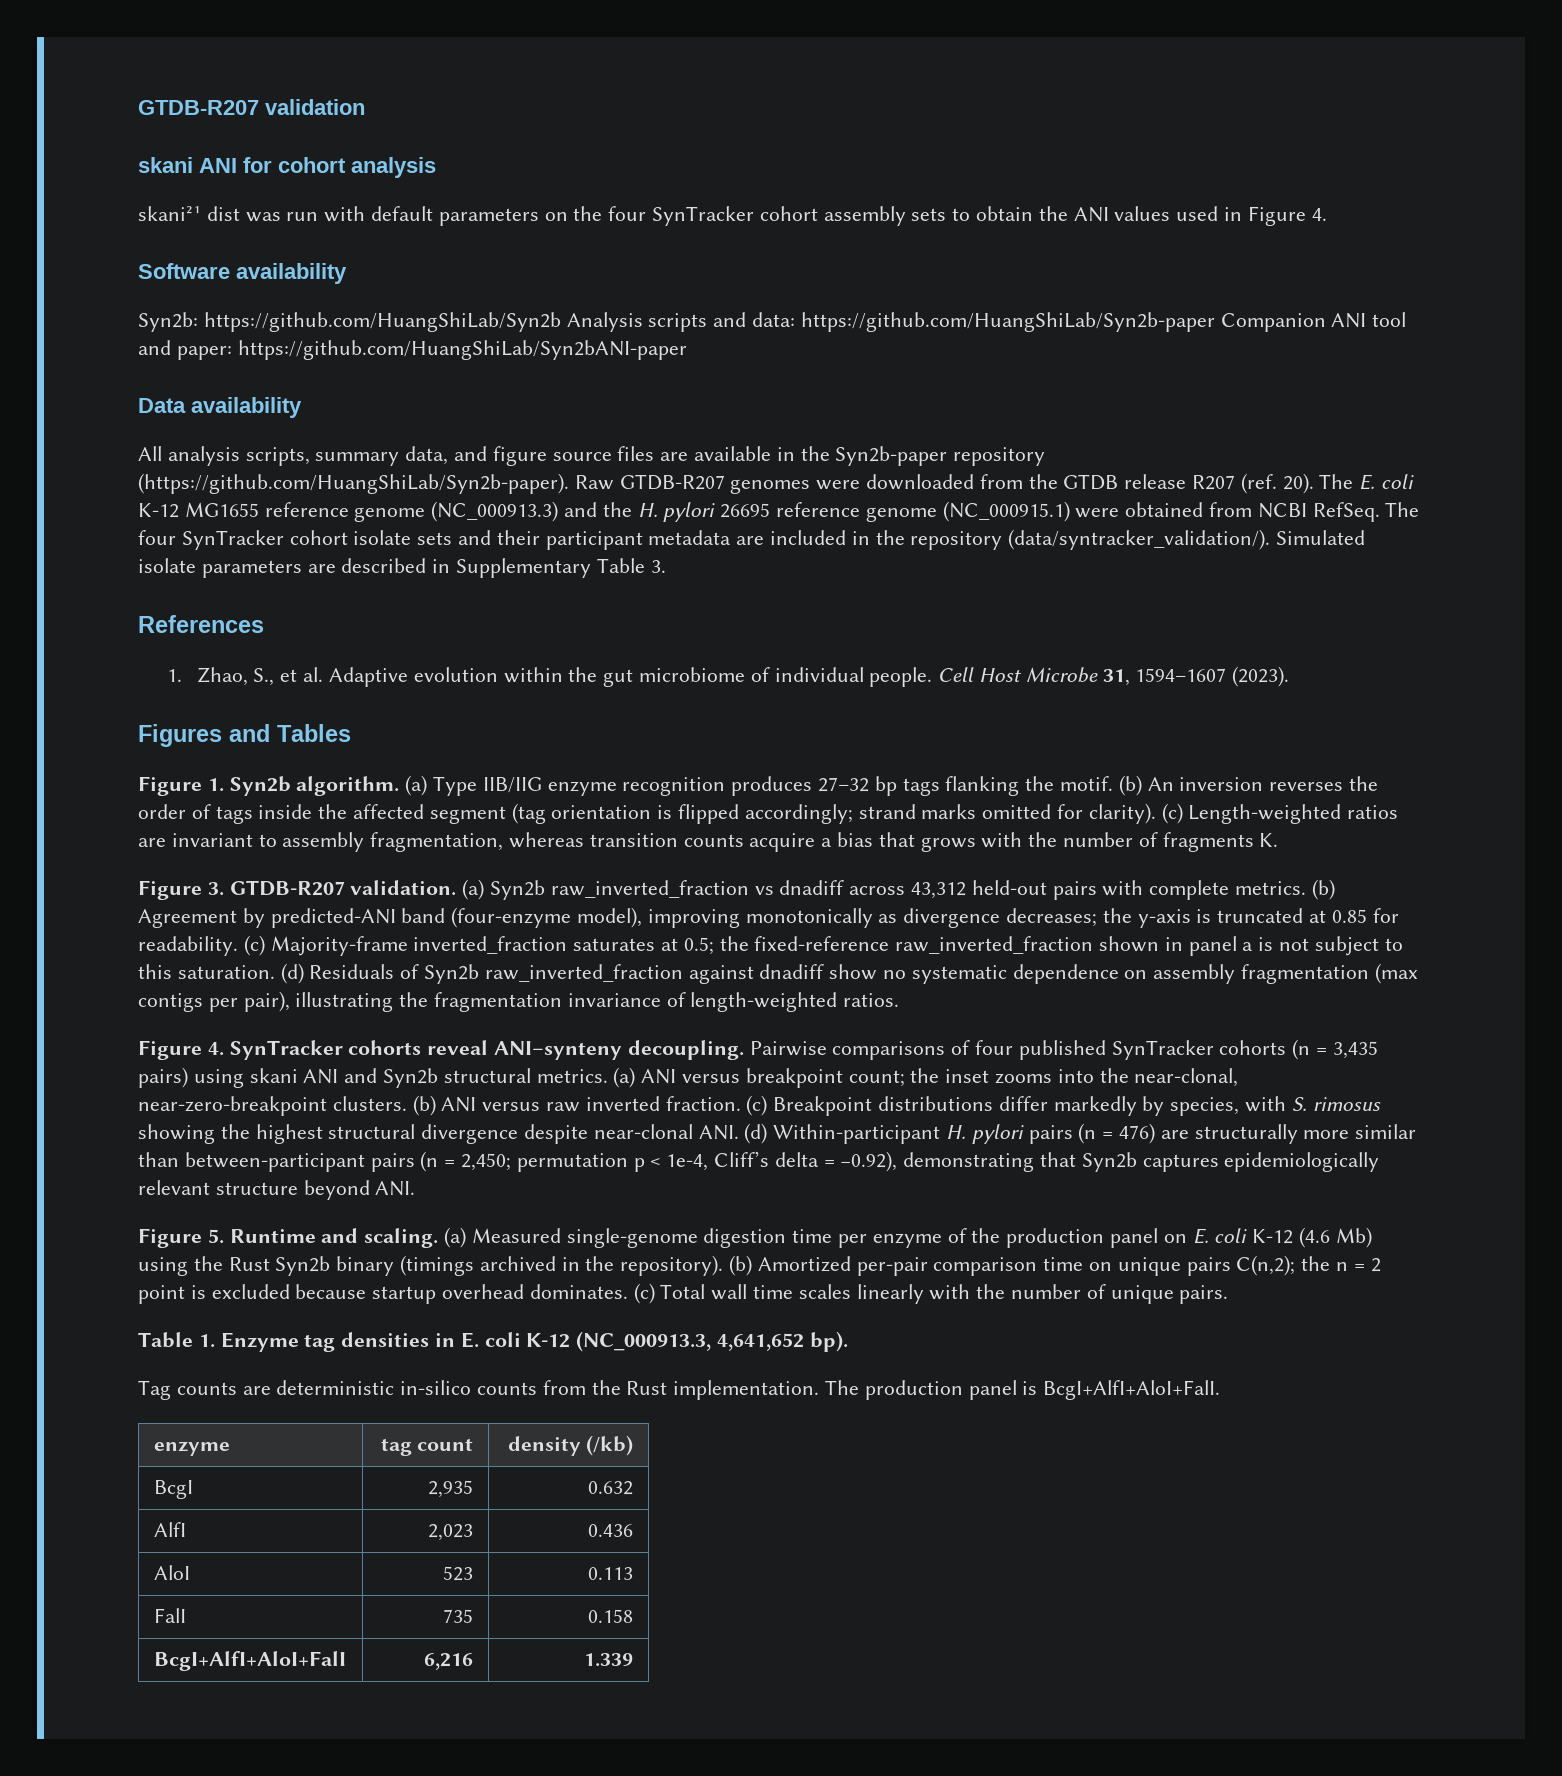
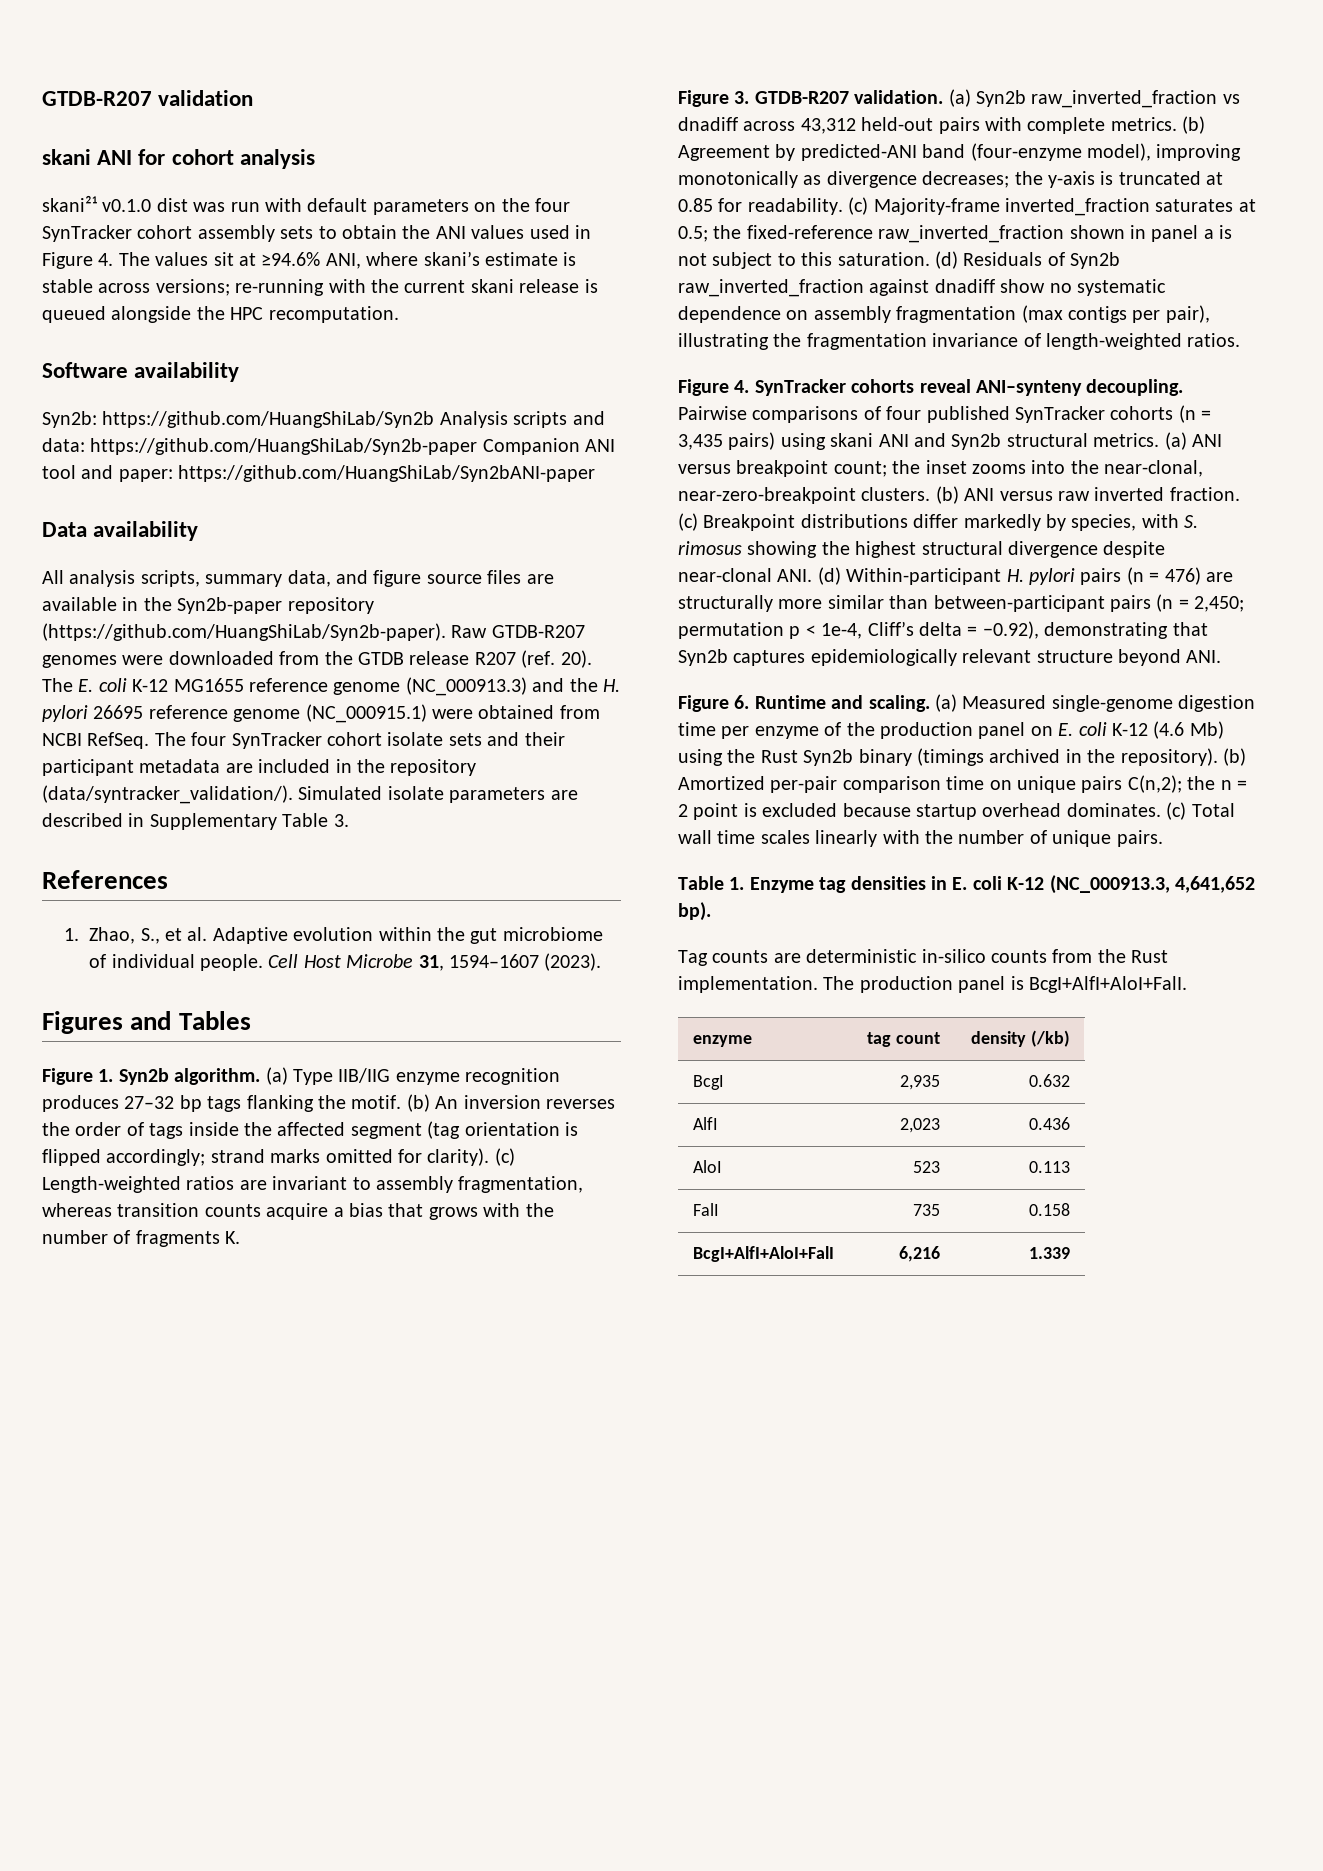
(201, 213) none -> [102,199,152,212] v0.1.0
(1327, 214) none -> [118,251,577,269] [42,279,598,296] [42,306,399,323] The values sit at ≥94.6% ANI, where skani’s estimate is stable across versions; re-running with the current skani release is queued alongside the HPC recomputation.
[207,1229,224,1244] 5. -> [734,695,750,709] 6.

